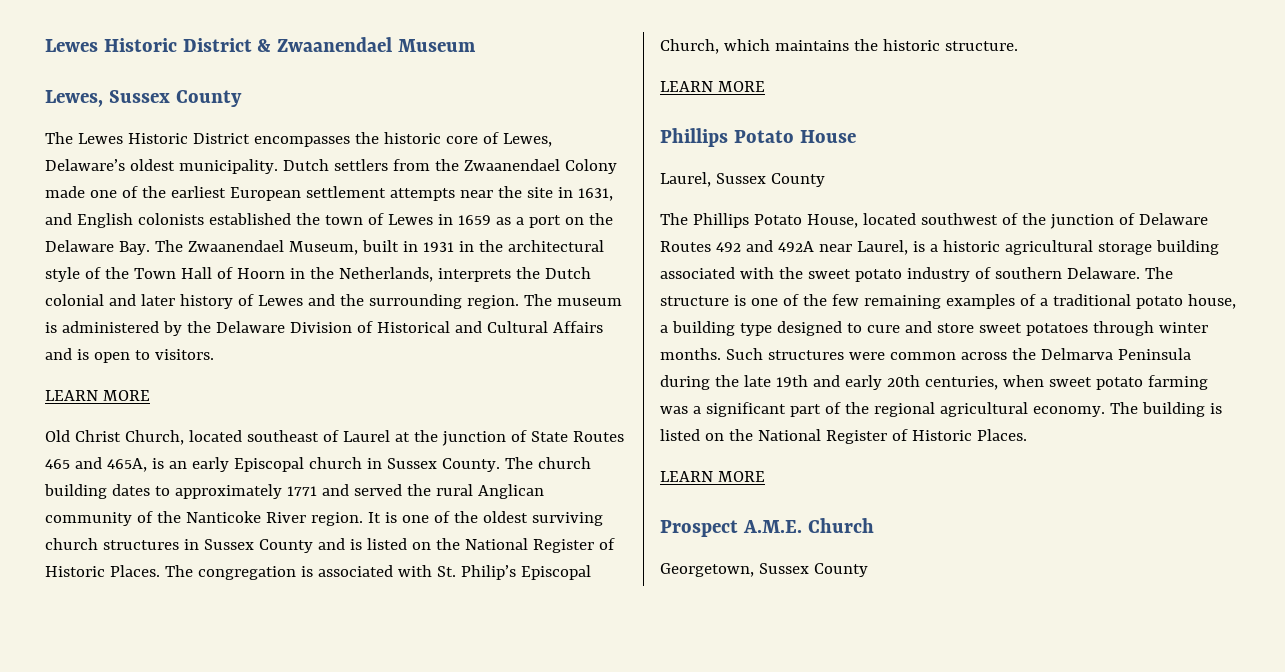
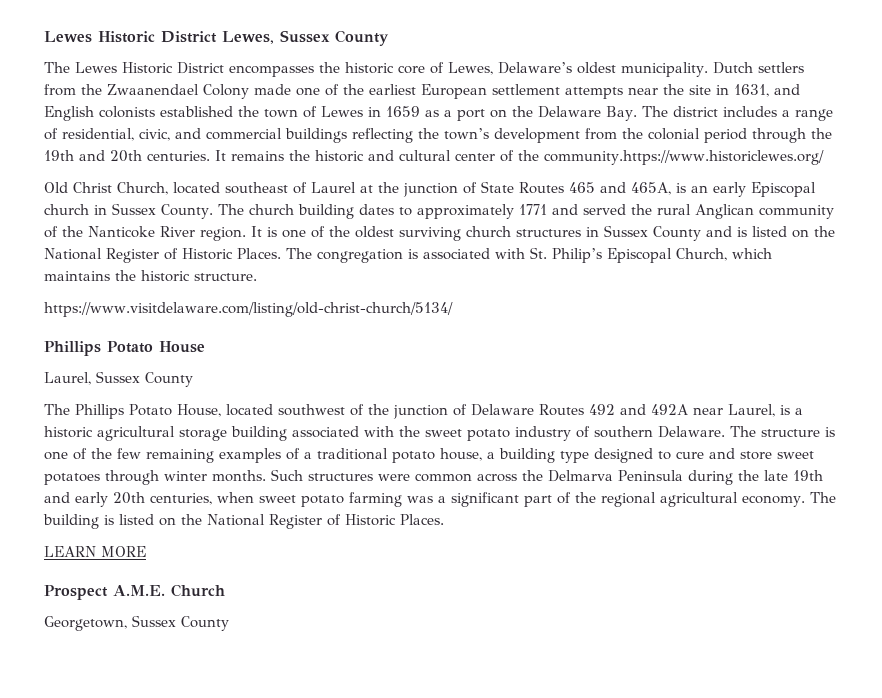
[45,37,477,52] Lewes Historic District & Zwaanendael Museum // -> [44,31,217,43] Lewes Historic District
[187,240,604,255] [45,267,591,282] [45,294,622,309] [45,321,603,336] [45,348,214,363] [45,390,150,401] Zwaanendael Museum, built in 1931 in the architectural style of the Town Hall of Hoorn in the Netherlands, interprets the Dutch colonial and later history of Lewes and the surrounding region. The museum is administered by the Delaware Division of Historical and Cultural Affairs and is open to visitors. // LEARN MORE -> [672,106,833,121] [44,128,832,143] [44,150,824,165] district includes a range of residential, civic, and commercial buildings reflecting the town’s development from the colonial period through the 19th and 20th centuries. It remains the historic and cultural center of the community.https://www.historiclewes.org/
[660,81,765,92] LEARN MORE -> [44,302,453,317] https://www.visitdelaware.com/listing/old-christ-church/5134/

